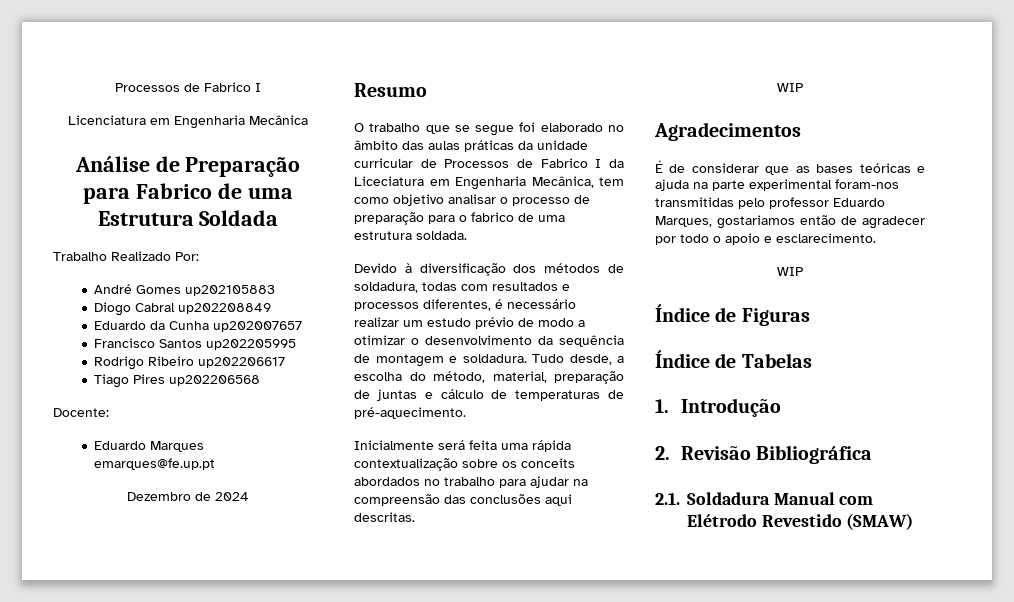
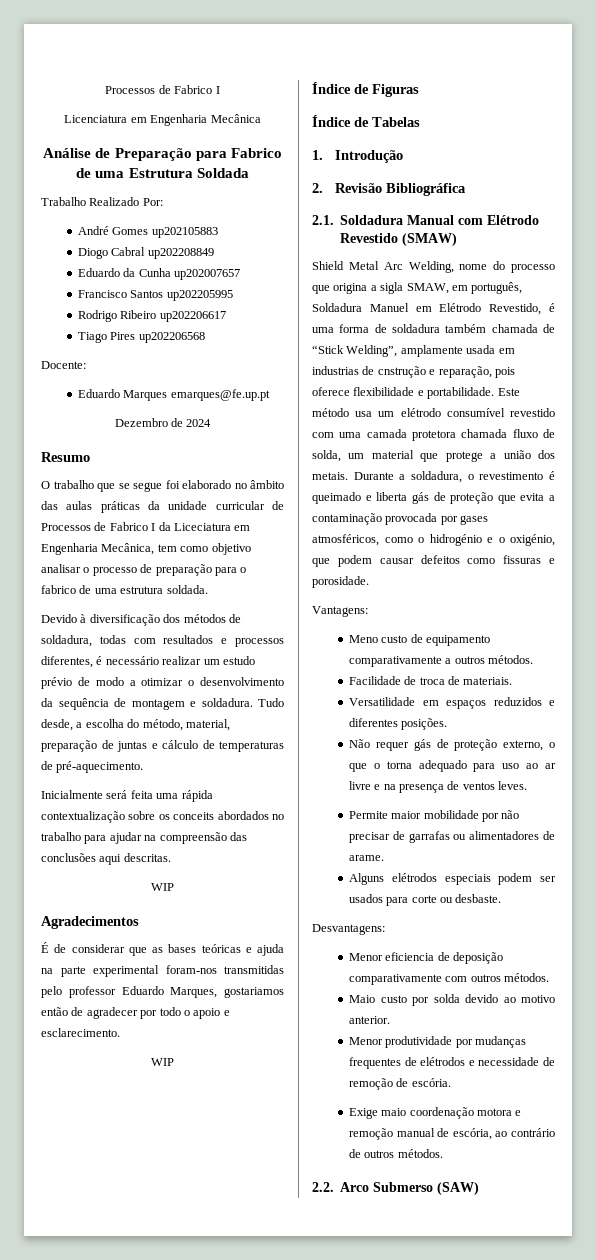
(914, 521) none -> [312,261,555,273] [312,282,523,294] [312,303,555,315] [312,324,555,333] [312,345,515,357] [312,366,515,378] [312,387,520,399] [312,408,555,417] [312,429,555,441] [312,450,555,462] [312,471,555,483] [312,492,555,504] [312,513,489,525] [312,534,555,546] [312,555,555,567] [312,576,369,588] [312,606,368,617] [348,634,491,646] [348,655,534,667] [348,676,513,685] [348,697,555,709] [348,718,448,730] [348,739,555,751] [348,760,556,772] [348,781,528,793] [348,810,520,822] [348,831,555,843] [348,855,384,861] [348,873,556,885] [348,894,502,906] [312,924,385,935] [348,952,504,964] [348,973,550,985] [348,994,555,1006] [348,1016,390,1024] [348,1036,527,1048] [348,1057,555,1069] [348,1078,451,1090] [348,1107,522,1119] [348,1128,555,1140] [348,1149,443,1158] [312,1182,480,1195] // Shield Metal Arc Welding, nome do processo que origina a sigla SMAW, em português, Soldadura Manuel em Elétrodo Revestido, é uma forma de soldadura também chamada de “Stick Welding”, amplamente usada em industrias de cnstrução e reparação, pois oferece flexibilidade e portabilidade. Este método usa um elétrodo consumível revestido com uma camada protetora chamada fluxo de solda, um material que protege a união dos metais. Durante a soldadura, o revestimento é queimado e liberta gás de proteção que evita a contaminação provocada por gases atmosféricos, como o hidrogénio e o oxigénio, que podem causar defeitos como fissuras e porosidade. // Vantagens: // Meno custo de equipamento comparativamente a outros métodos. // Facilidade de troca de materiais. // Versatilidade em espaços reduzidos e diferentes posições. // Não requer gás de proteção externo, o que o torna adequado para uso ao ar livre e na presença de ventos leves. // Permite maior mobilidade por não precisar de garrafas ou alimentadores de arame. // Alguns elétrodos especiais podem ser usados para corte ou desbaste. // Desvantagens: // Menor eficiencia de deposição comparativamente com outros métodos. // Maio custo por solda devido ao motivo anterior. // Menor produtividade por mudanças frequentes de elétrodos e necessidade de remoção de escória. // Exige maio coordenação motora e remoção manual de escória, ao contrário de outros métodos. // 2.2. Arco Submerso (SAW)

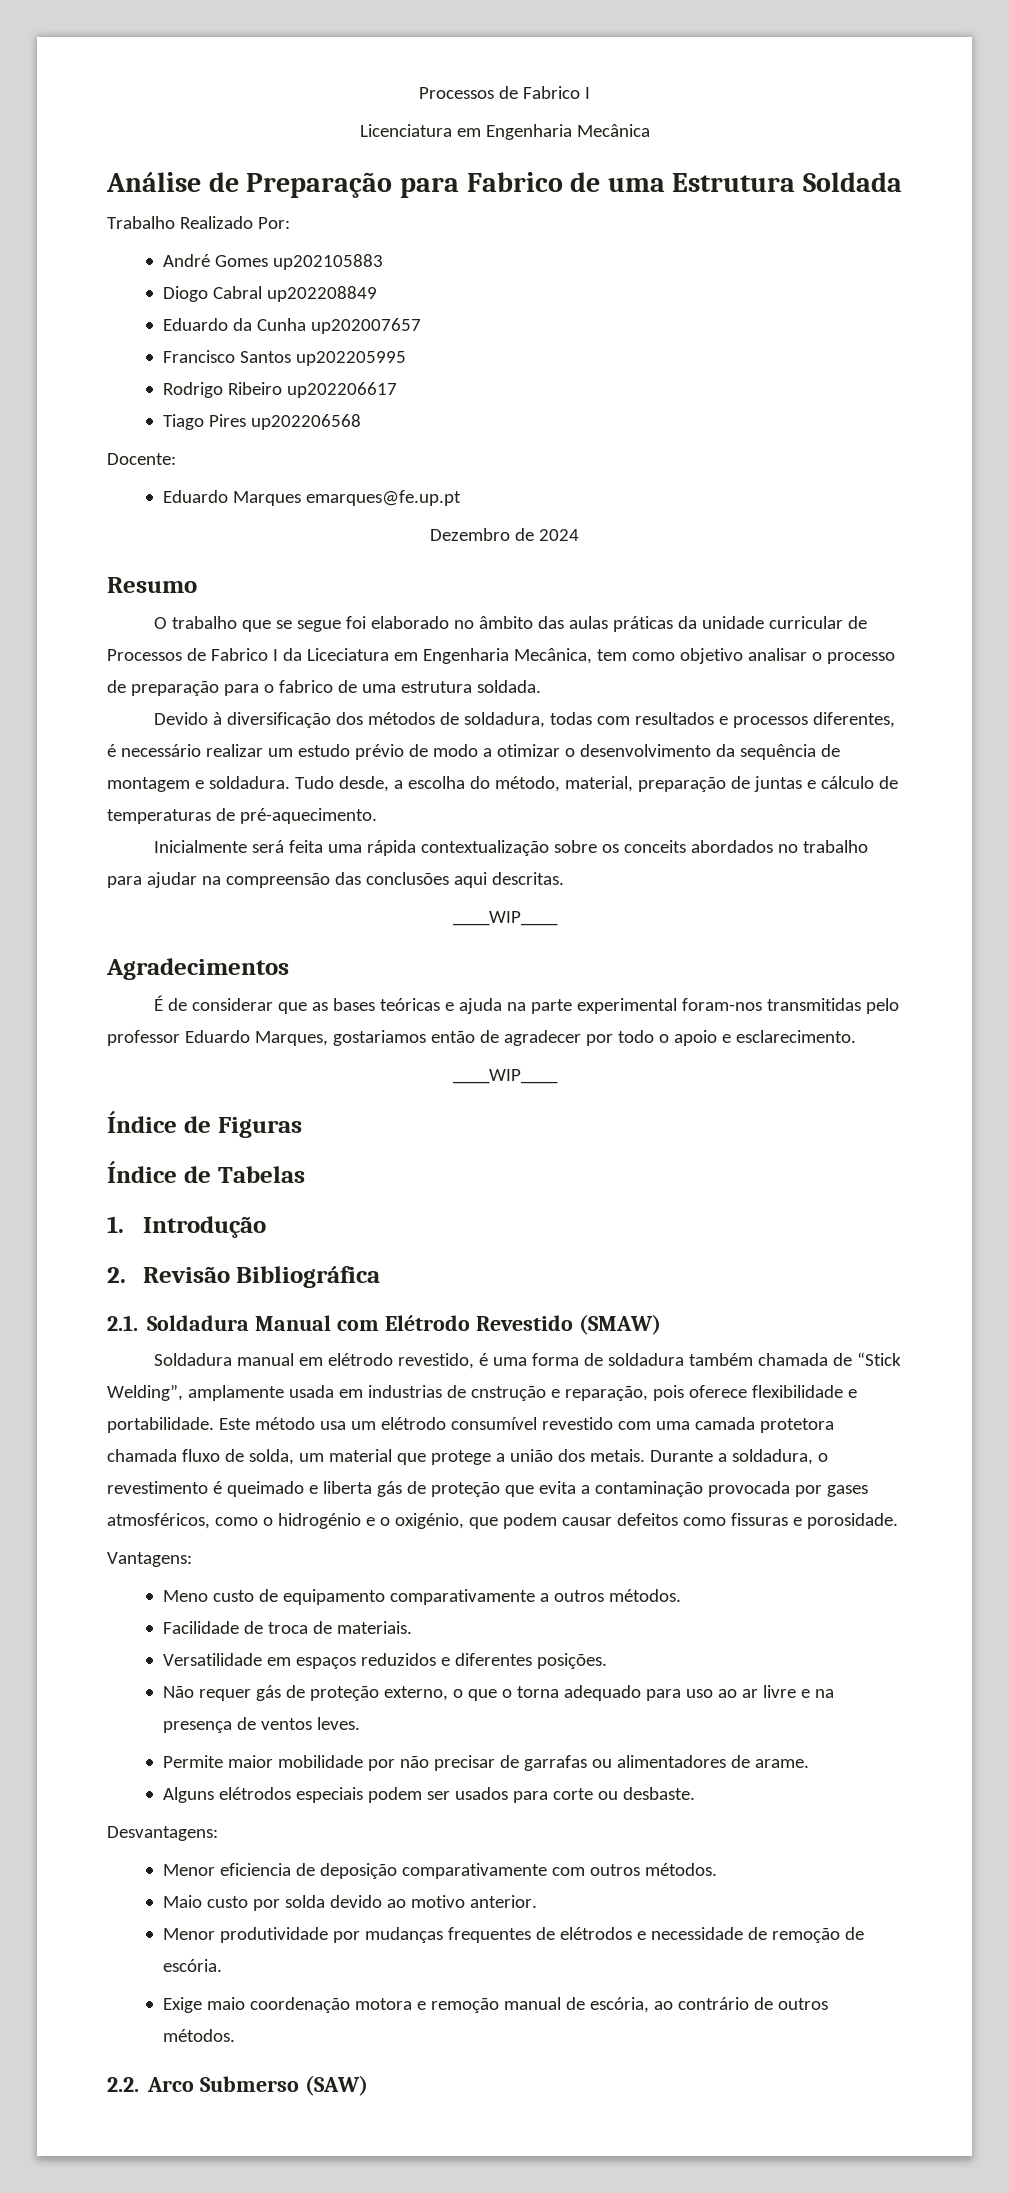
[151,883,174,891] WIP -> [452,911,558,926] ____WIP____
[151,1058,174,1066] WIP -> [452,1069,558,1084] ____WIP____
[312,261,555,273] [312,282,523,294] [312,303,542,315] Shield Metal Arc Welding, nome do processo que origina a sigla SMAW, em português, Soldadura Manuel em Elétrodo Revestido, -> [154,1353,475,1369] Soldadura manual em elétrodo revestido,

